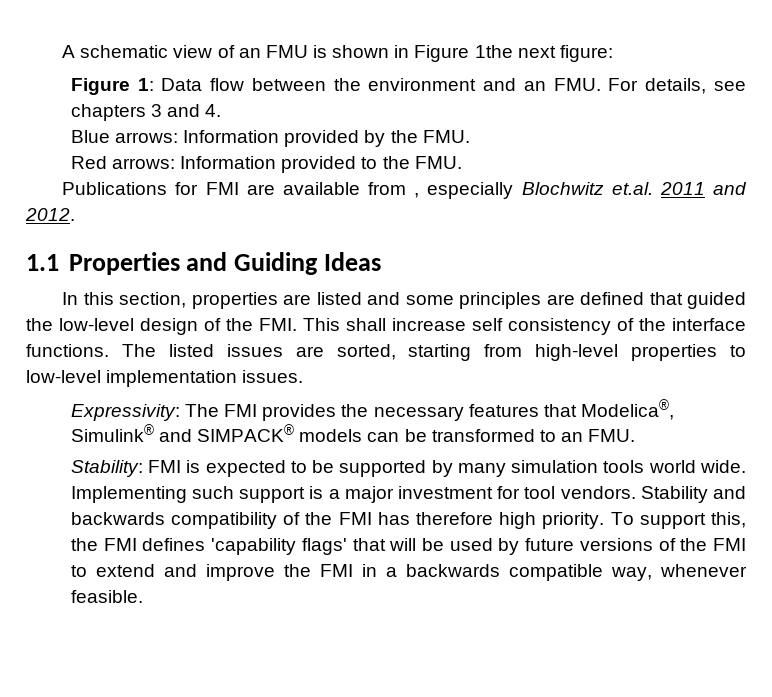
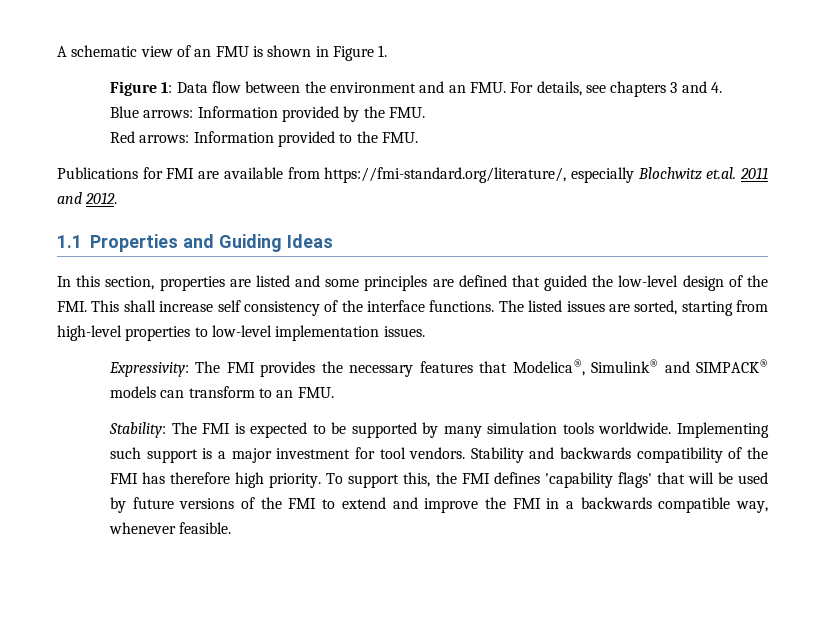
[474,45,613,62] 1the next figure: -> [378,45,388,57] 1.
[414,193,420,198] , -> [324,167,567,183] https://fmi-standard.org/literature/,
[404,429,535,442] be transformed -> [188,386,255,398] transform
(143, 468) none -> [171,422,197,434] The
[648,460,746,473] world wide. -> [598,422,672,434] worldwide.

